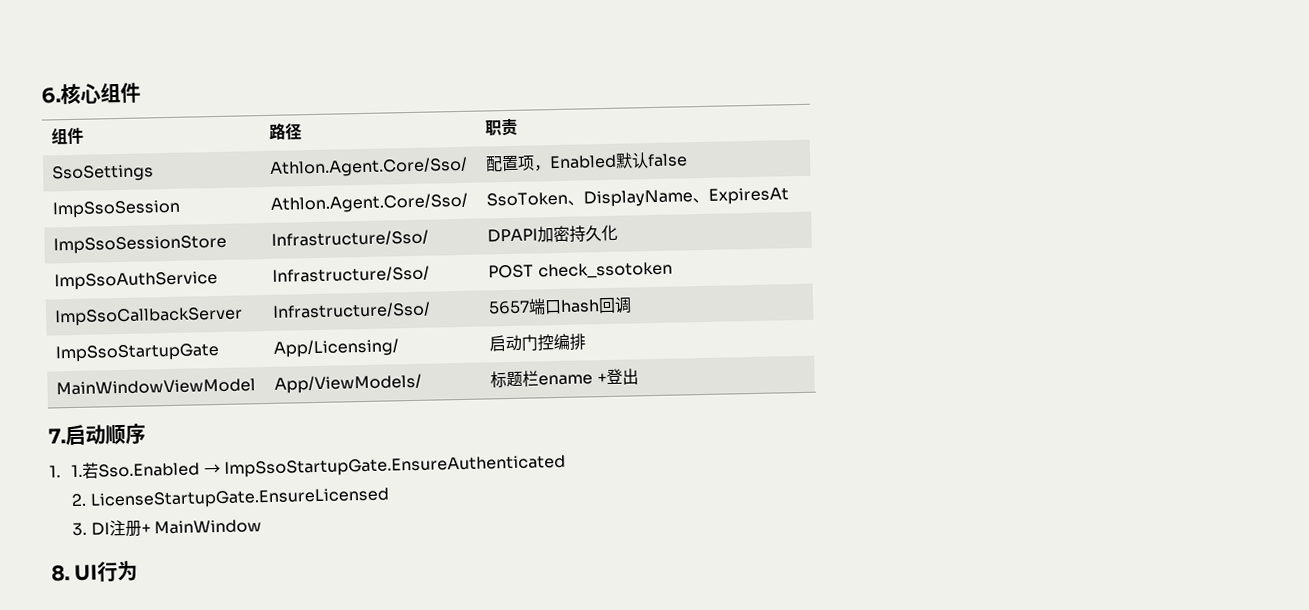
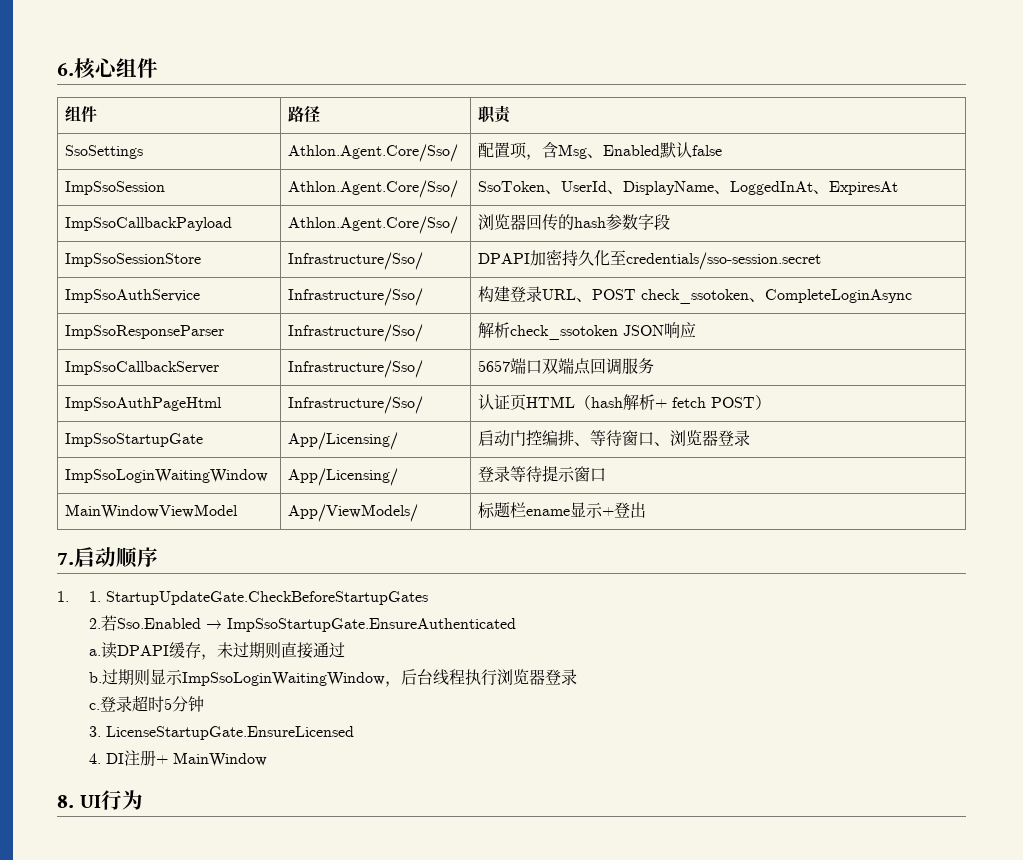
(552, 168) none -> [541,142,603,159] 含Msg、
[583,187,790,208] DisplayName、ExpiresAt -> [560,181,898,195] [64,217,232,231] [287,216,458,234] [477,214,670,231] UserId、DisplayName、LoggedInAt、ExpiresAt // ImpSsoCallbackPayload | Athlon.Agent.Core/Sso/ | 浏览器回传的hash参数字段
(619, 233) none -> [609,250,821,270] 至credentials/sso-session.secret
(431, 274) none -> [477,286,592,302] 构建登录URL、
(673, 270) none -> [748,289,912,303] [64,325,224,339] [287,324,423,342] [477,322,696,340] 、CompleteLoginAsync // ImpSsoResponseParser | Infrastructure/Sso/ | 解析check_ssotoken JSON响应
[560,299,601,313] hash -> [541,358,591,375] 双端点
(633, 305) none -> [621,358,654,374] [64,397,222,411] [287,396,423,414] [477,394,771,411] 服务 // ImpSsoAuthPageHtml | Infrastructure/Sso/ | 认证页HTML（hash解析+ fetch POST）
(587, 342) none -> [573,430,750,446] [64,469,268,483] [287,468,398,486] [477,465,606,482] 、等待窗口、浏览器登录 // ImpSsoLoginWaitingWindow | App/Licensing/ | 登录等待提示窗口
(594, 380) none -> [569,502,603,518] 显示
(84, 471) none -> [105,591,428,605] [88,618,101,629] StartupUpdateGate.CheckBeforeStartupGates // 2.
[71,493,88,507] 2. -> [88,642,345,660] [88,669,577,687] [88,695,204,712] [88,726,101,737] a.读DPAPI缓存，未过期则直接通过 // b.过期则显示ImpSsoLoginWaitingWindow，后台线程执行浏览器登录 // c.登录超时5分钟 // 3.
[72,522,88,537] 3. -> [88,753,101,764] 4.

